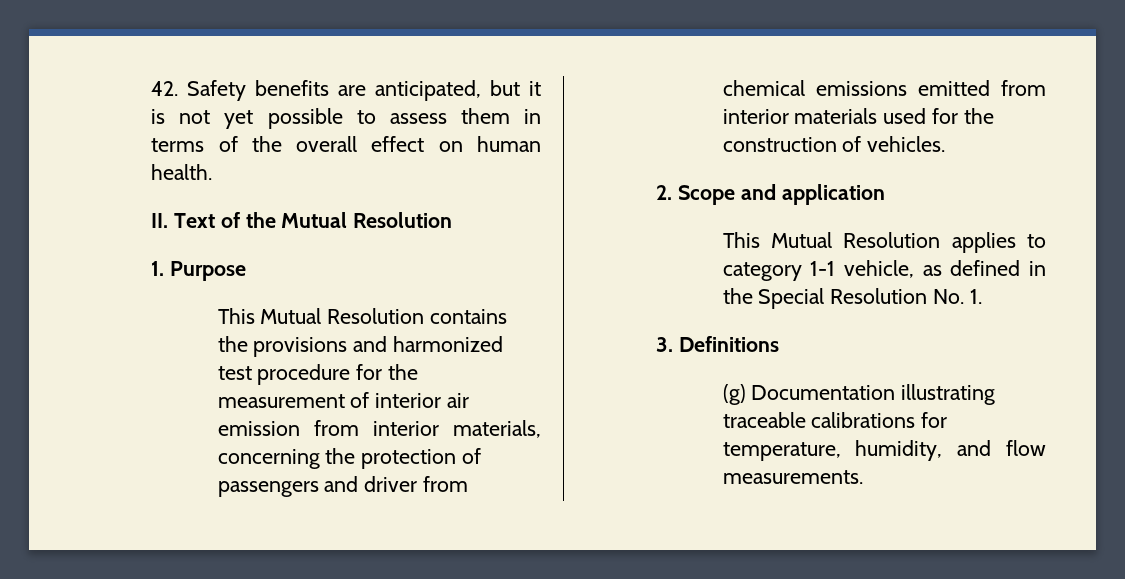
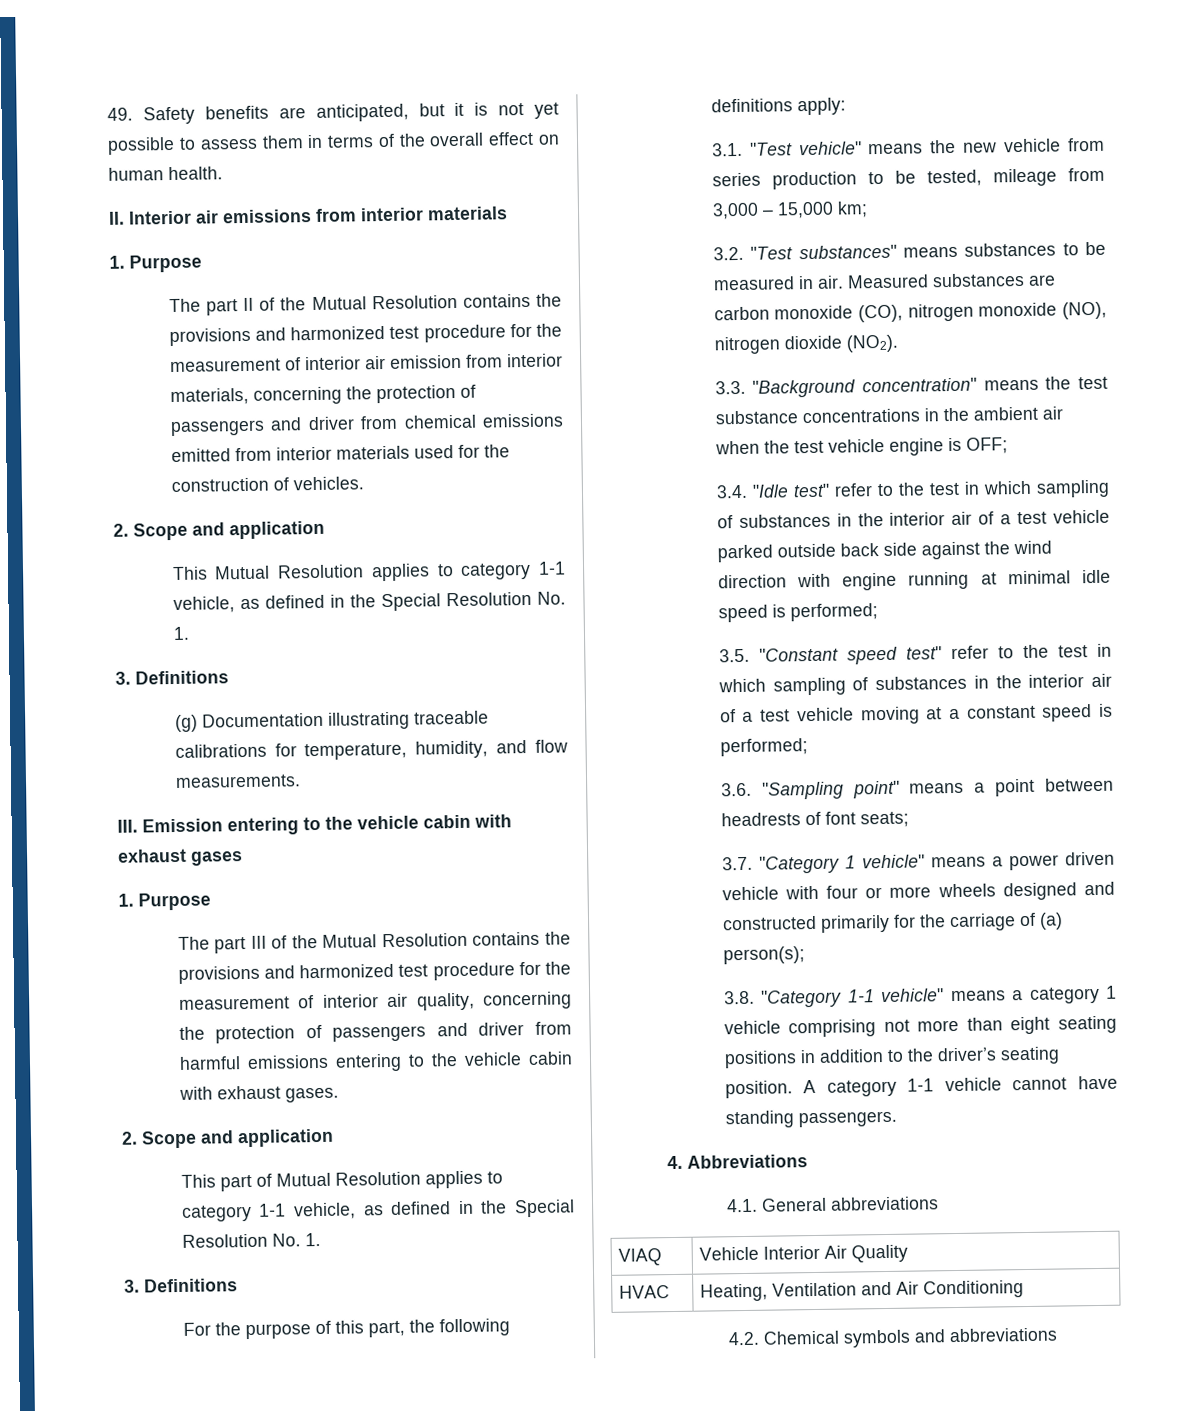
[151,81,179,96] 42. -> [107,107,134,121] 49.
[174,212,453,228] [151,261,247,281] [217,308,255,324] Text of the Mutual Resolution // 1. Purpose // This -> [128,206,509,225] [109,254,203,273] [168,297,307,316] Interior air emissions from interior materials // 1. Purpose // The part II of the
(863, 477) none -> [117,814,513,836] [117,848,244,866] [118,892,212,911] [177,931,572,954] [177,961,571,984] [178,991,572,1011] [178,1021,572,1044] [178,1051,573,1072] [178,1085,339,1103] [121,1128,335,1149] [180,1170,503,1192] [181,1199,575,1222] [181,1232,321,1248] [124,1278,239,1293] [182,1318,510,1340] [710,97,846,116] [711,137,1105,157] [711,167,1105,190] [711,201,868,220] [712,241,1106,261] [712,272,1056,291] [713,301,1107,323] [713,334,899,355] [714,376,1108,398] [714,406,1063,425] [714,437,1008,456] [715,479,1110,499] [716,509,1111,529] [716,540,1052,563] [717,569,1111,591] [717,603,878,623] [718,643,1112,665] [717,673,1112,696] [719,703,1113,725] [719,738,808,757] [720,777,1114,800] [720,811,909,828] [721,851,1115,874] [721,881,1115,901] [721,912,1063,933] [722,946,805,965] [723,985,1117,1008] [723,1015,1117,1038] [723,1046,1060,1069] [724,1075,1118,1099] [724,1110,897,1129] [667,1154,809,1170] [725,1196,939,1213] [617,1248,662,1266] [698,1244,908,1263] [618,1285,670,1299] [699,1280,1024,1302] [727,1327,1058,1348] // III. Emission entering to the vehicle cabin with exhaust gases // 1. Purpose // The part III of the Mutual Resolution contains the provisions and harmonized test procedure for the measurement of interior air quality, concerning the protection of passengers and driver from harmful emissions entering to the vehicle cabin with exhaust gases. // 2. Scope and application // This part of Mutual Resolution applies to category 1-1 vehicle, as defined in the Special Resolution No. 1. // 3. Definitions // For the purpose of this part, the following definitions apply: // 3.1. "Test vehicle" means the new vehicle from series production to be tested, mileage from 3,000 – 15,000 km; // 3.2. "Test substances" means substances to be measured in air. Measured substances are carbon monoxide (CO), nitrogen monoxide (NO), nitrogen dioxide (NO2). // 3.3. "Background concentration" means the test substance concentrations in the ambient air when the test vehicle engine is OFF; // 3.4. "Idle test" refer to the test in which sampling of substances in the interior air of a test vehicle parked outside back side against the wind direction with engine running at minimal idle speed is performed; // 3.5. "Constant speed test" refer to the test in which sampling of substances in the interior air of a test vehicle moving at a constant speed is performed; // 3.6. "Sampling point" means a point between headrests of font seats; // 3.7. "Category 1 vehicle" means a power driven vehicle with four or more wheels designed and constructed primarily for the carriage of (a) person(s); // 3.8. "Category 1-1 vehicle" means a category 1 vehicle comprising not more than eight seating positions in addition to the driver’s seating position. A category 1-1 vehicle cannot have standing passengers. // 4. Abbreviations // 4.1. General abbreviations // VIAQ | Vehicle Interior Air Quality // HVAC | Heating, Ventilation and Air Conditioning // 4.2. Chemical symbols and abbreviations

